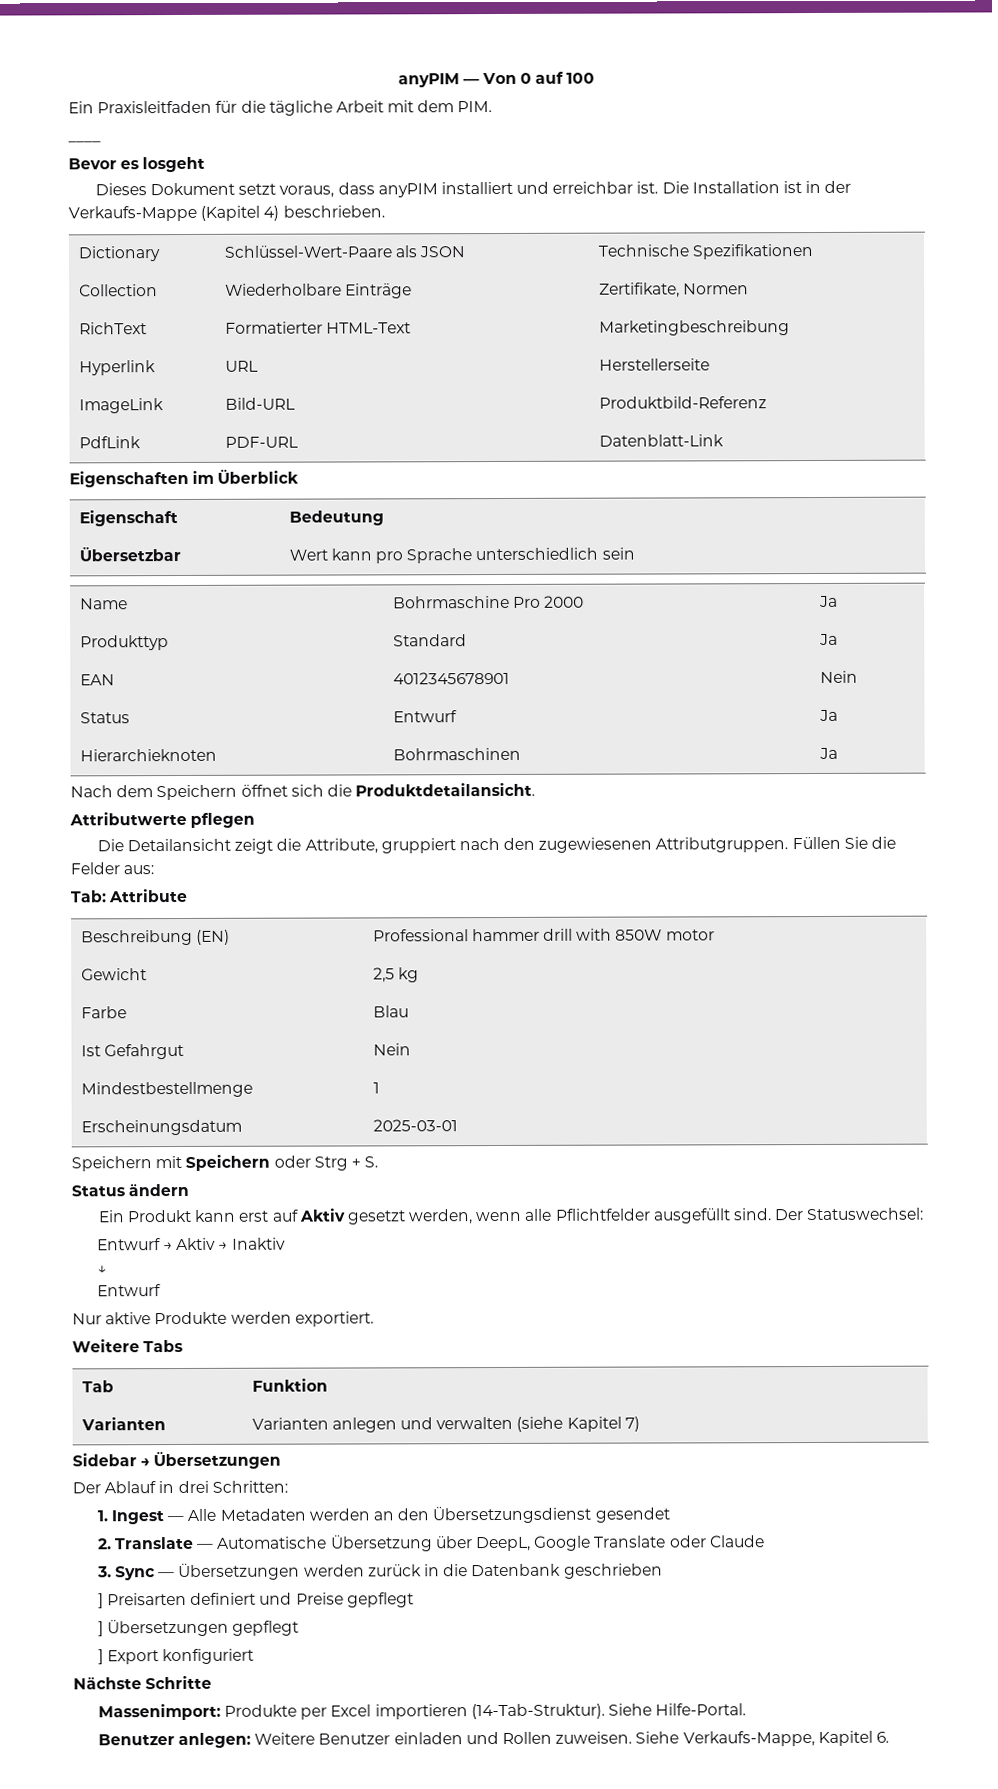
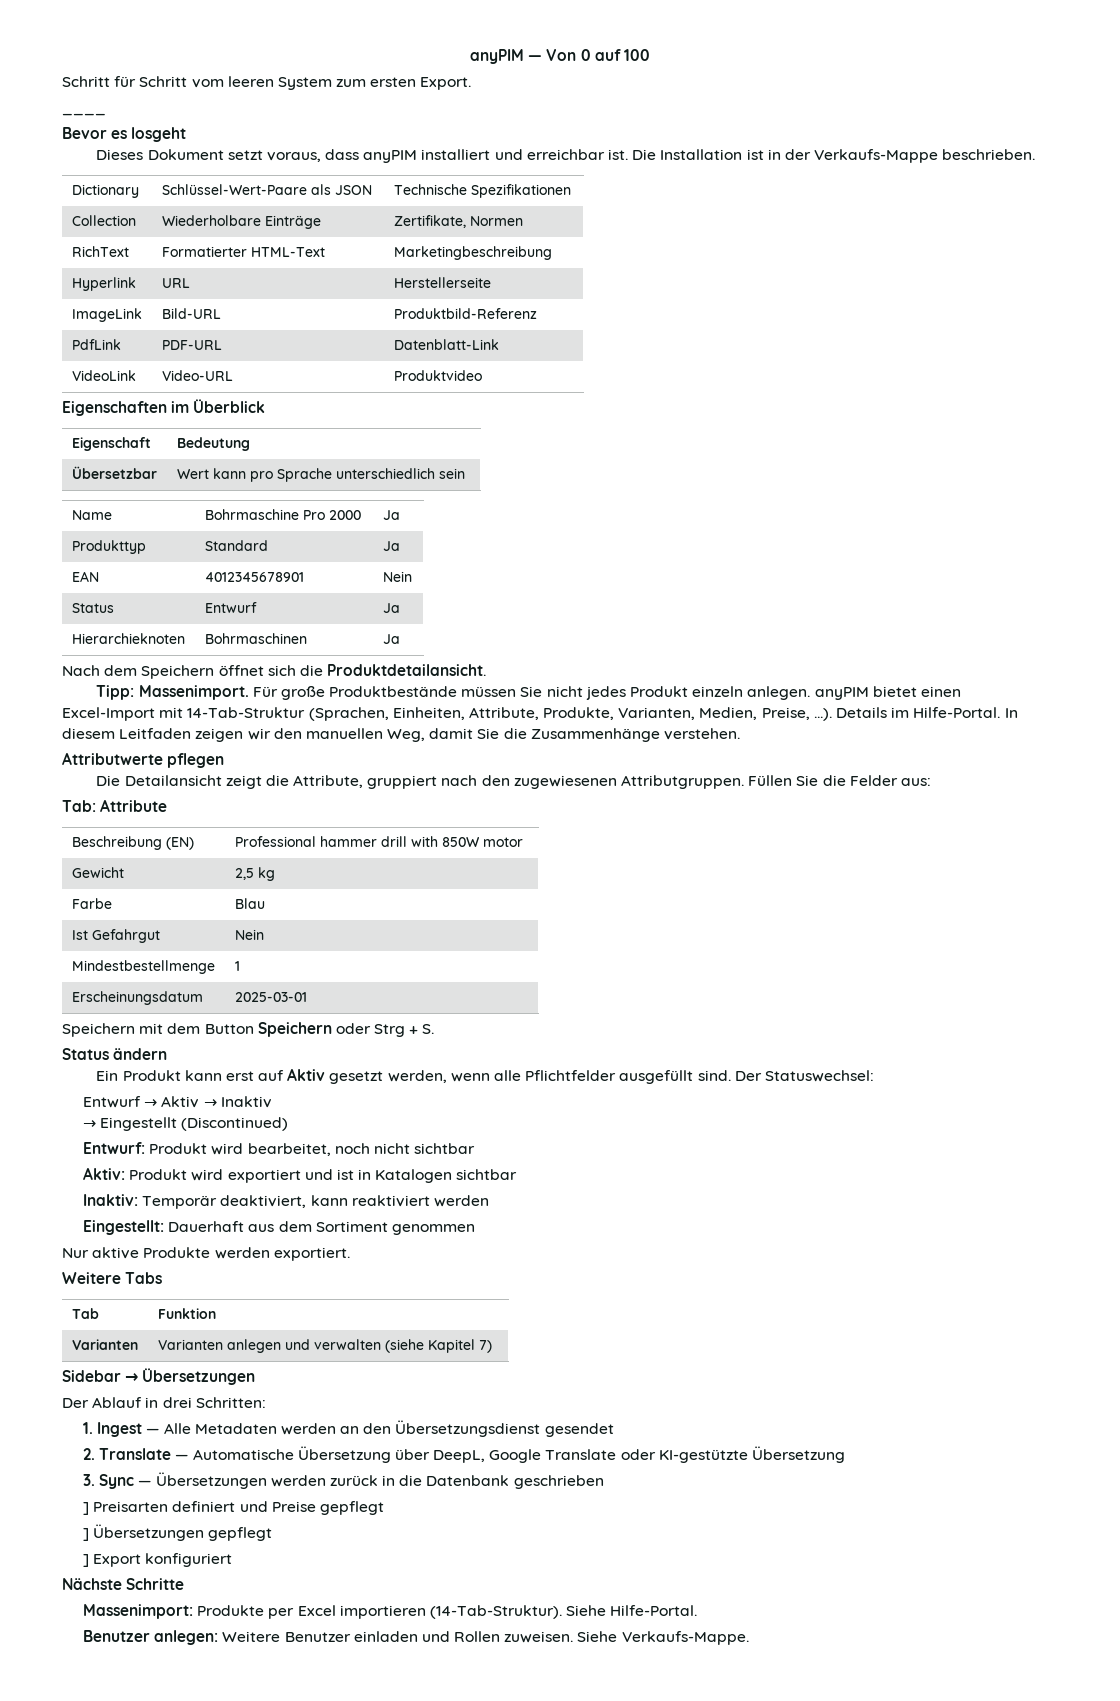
[68,100,493,116] Ein Praxisleitfaden für die tägliche Arbeit mit dem PIM. -> [62,76,472,90] Schritt für Schritt vom leeren System zum ersten Export.
[200,205,280,221] (Kapitel 4) -> (939, 156) none
(724, 440) none -> [71,370,136,381] [161,370,233,381] [393,370,482,381] // VideoLink | Video-URL | Produktvideo
(536, 789) none -> [96,685,961,700] [62,707,1018,721] [62,728,741,742] // Tipp: Massenimport. Für große Produktbestände müssen Sie nicht jedes Produkt einzeln anlegen. anyPIM bietet einen Excel-Import mit 14-Tab-Struktur (Sprachen, Einheiten, Attribute, Produkte, Varianten, Medien, Preise, ...). Details im Hilfe-Portal. In diesem Leitfaden zeigen wir den manuellen Weg, damit Sie die Zusammenhänge verstehen.
(183, 1162) none -> [167,1023,254,1034] dem Button
[96,1265,107,1274] [96,1284,161,1297] ↓ // Entwurf -> [82,1117,289,1131] [82,1142,476,1156] [82,1167,518,1183] [82,1194,489,1209] [82,1220,475,1235] → Eingestellt (Discontinued) // Entwurf: Produkt wird bearbeitet, noch nicht sichtbar // Aktiv: Produkt wird exportiert und ist in Katalogen sichtbar // Inaktiv: Temporär deaktiviert, kann reaktiviert werden // Eingestellt: Dauerhaft aus dem Sortiment genommen
[709,1535,765,1548] Claude -> [658,1446,846,1463] KI-gestützte Übersetzung
[682,1730,889,1747] Verkaufs-Mappe, Kapitel 6. -> [621,1631,749,1645] Verkaufs-Mappe.

